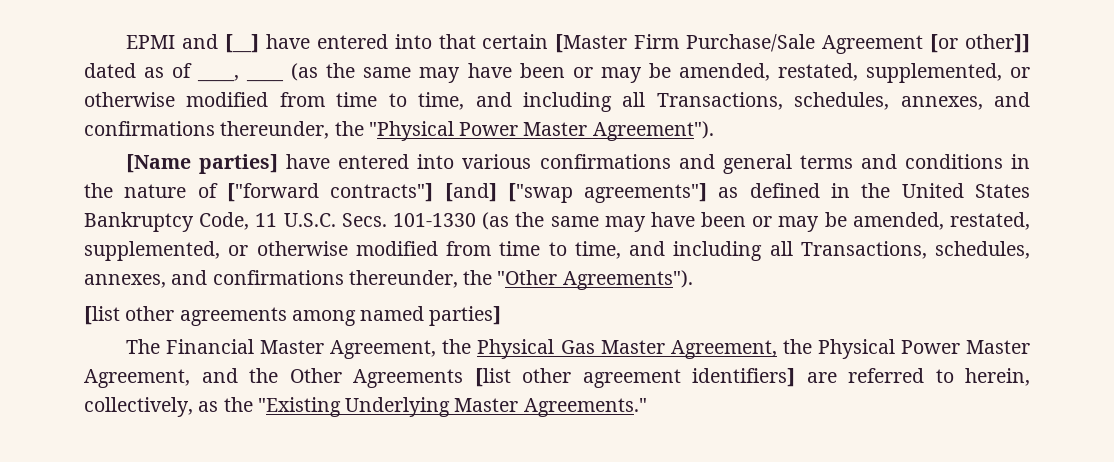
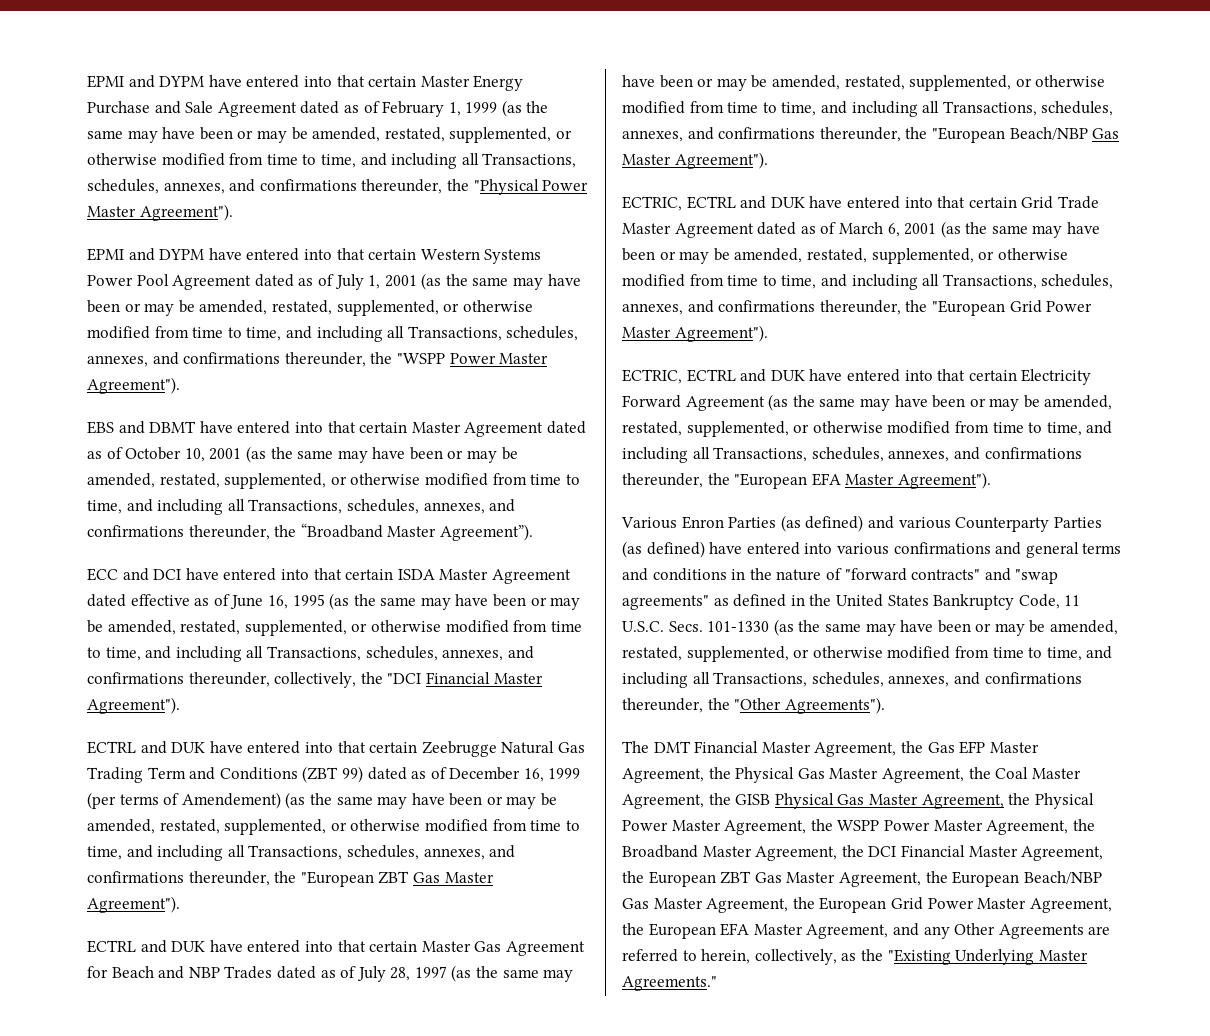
[126,34,1031,54] [84,63,285,82] EPMI and [__] have entered into that certain [Master Firm Purchase/Sale Agreement [or other]] dated as of ____, ____ -> [87,75,524,91] [87,101,498,117] EPMI and DYPM have entered into that certain Master Energy Purchase and Sale Agreement dated as of February 1, 1999
[126,154,279,174] [Name parties] -> [87,248,542,264] [87,273,581,290] [87,300,533,316] [87,326,579,342] [87,352,549,367] [87,377,180,394] [87,421,586,437] [87,446,518,463] [87,473,580,489] [87,499,516,515] [87,523,533,541] [87,568,571,584] [87,593,581,610] [87,620,582,636] [87,646,534,662] [87,672,543,688] [87,697,180,714] [87,741,585,757] [87,766,581,783] [87,792,558,809] [87,819,580,835] [87,845,516,861] [87,871,494,887] [87,896,180,913] [87,940,585,956] [87,965,574,982] [622,75,1106,91] [622,101,1114,117] [622,127,1120,143] [622,152,768,169] [622,196,1099,211] [622,221,1101,238] [622,248,1068,264] [622,274,1114,290] [622,300,1093,316] [622,325,768,342] [622,369,1092,385] [622,394,1113,411] [622,421,1113,437] [622,447,1082,463] [622,472,991,489] [621,515,1102,532] [622,541,705,558] EPMI and DYPM have entered into that certain Western Systems Power Pool Agreement dated as of July 1, 2001 (as the same may have been or may be amended, restated, supplemented, or otherwise modified from time to time, and including all Transactions, schedules, annexes, and confirmations thereunder, the "WSPP Power Master Agreement"). // EBS and DBMT have entered into that certain Master Agreement dated as of October 10, 2001 (as the same may have been or may be amended, restated, supplemented, or otherwise modified from time to time, and including all Transactions, schedules, annexes, and confirmations thereunder, the “Broadband Master Agreement”). // ECC and DCI have entered into that certain ISDA Master Agreement dated effective as of June 16, 1995 (as the same may have been or may be amended, restated, supplemented, or otherwise modified from time to time, and including all Transactions, schedules, annexes, and confirmations thereunder, collectively, the "DCI Financial Master Agreement"). // ECTRL and DUK have entered into that certain Zeebrugge Natural Gas Trading Term and Conditions (ZBT 99) dated as of December 16, 1999 (per terms of Amendement) (as the same may have been or may be amended, restated, supplemented, or otherwise modified from time to time, and including all Transactions, schedules, annexes, and confirmations thereunder, the "European ZBT Gas Master Agreement"). // ECTRL and DUK have entered into that certain Master Gas Agreement for Beach and NBP Trades dated as of July 28, 1997 (as the same may have been or may be amended, restated, supplemented, or otherwise modified from time to time, and including all Transactions, schedules, annexes, and confirmations thereunder, the "European Beach/NBP Gas Master Agreement"). // ECTRIC, ECTRL and DUK have entered into that certain Grid Trade Master Agreement dated as of March 6, 2001 (as the same may have been or may be amended, restated, supplemented, or otherwise modified from time to time, and including all Transactions, schedules, annexes, and confirmations thereunder, the "European Grid Power Master Agreement"). // ECTRIC, ECTRL and DUK have entered into that certain Electricity Forward Agreement (as the same may have been or may be amended, restated, supplemented, or otherwise modified from time to time, and including all Transactions, schedules, annexes, and confirmations thereunder, the "European EFA Master Agreement"). // Various Enron Parties (as defined) and various Counterparty Parties (as defined)
[226,183,708,203] ["forward contracts"] [and] ["swap agreements"] -> [844,568,1059,584] [622,595,709,610] "forward contracts" and "swap agreements"
[84,306,502,326] // [list other agreements among named parties] -> (885, 705) none
[166,339,472,359] Financial Master Agreement, the -> [653,741,1039,757] [622,767,1081,783] [622,793,771,809] DMT Financial Master Agreement, the Gas EFP Master Agreement, the Physical Gas Master Agreement, the Coal Master Agreement, the GISB
[201,368,795,388] and the Other Agreements [list other agreement identifiers] -> [810,819,1095,835] [622,845,1104,861] [622,871,1102,887] [622,897,1112,913] [622,923,1084,939] the WSPP Power Master Agreement, the Broadband Master Agreement, the DCI Financial Master Agreement, the European ZBT Gas Master Agreement, the European Beach/NBP Gas Master Agreement, the European Grid Power Master Agreement, the European EFA Master Agreement, and any Other Agreements

